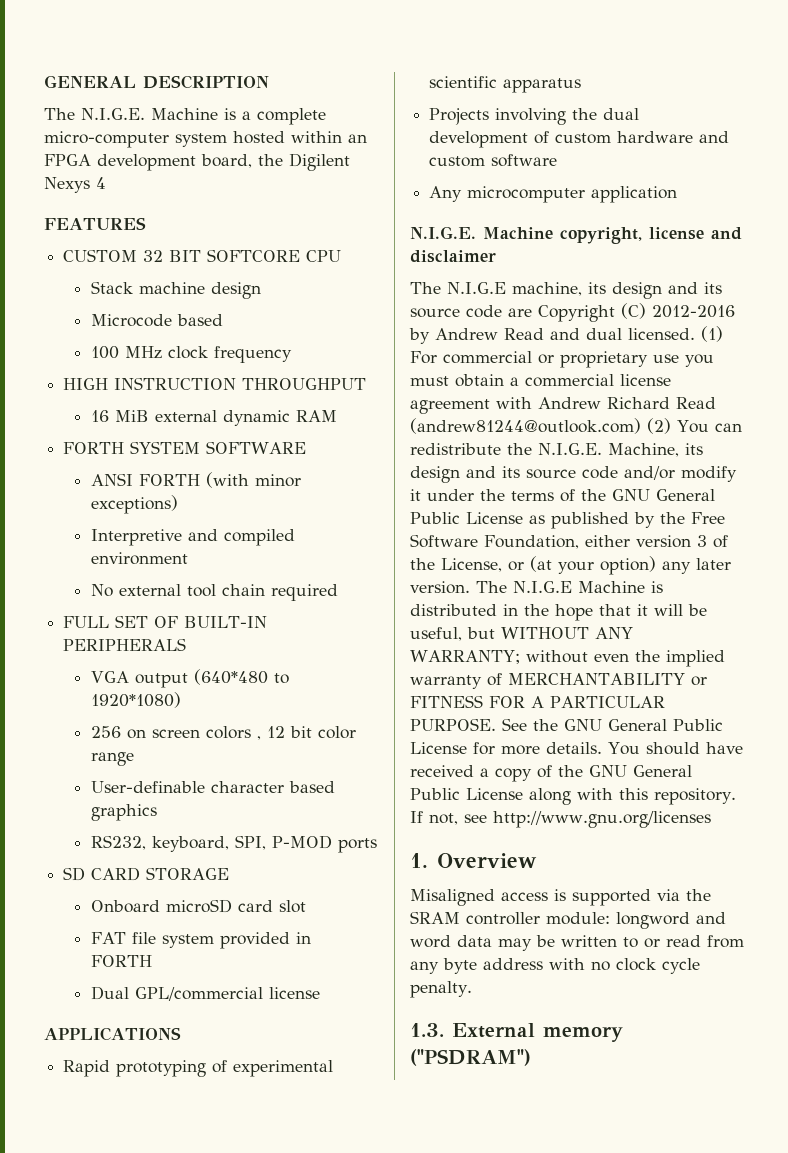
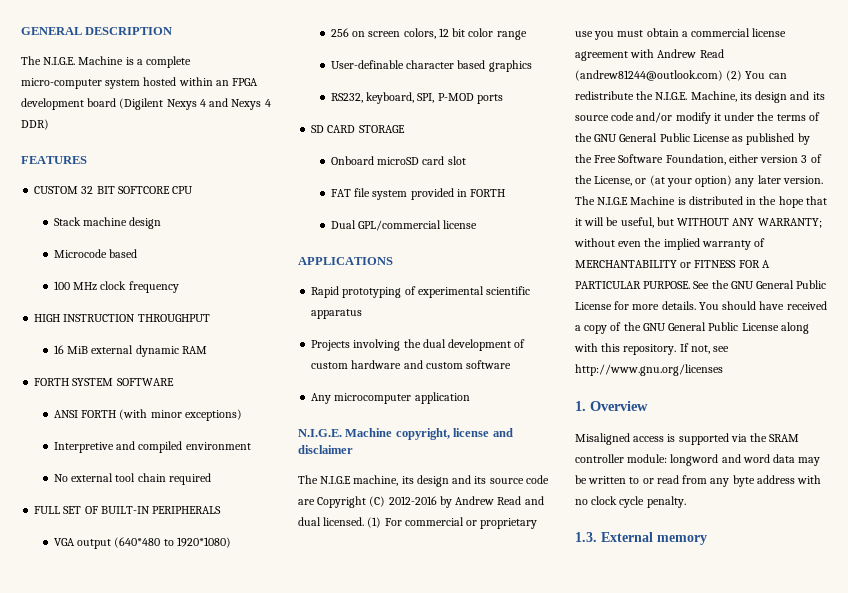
[201,153,350,171] [44,177,106,193] board, the Digilent Nexys 4 -> [87,98,271,110] [21,119,49,130] board (Digilent Nexys 4 and Nexys 4 DDR)
[205,726,261,740] colors , -> [403,28,436,39] colors,
[607,397,670,409] Richard -> (697, 53) none
[410,1049,531,1066] ("PSDRAM") -> (707, 540) none

